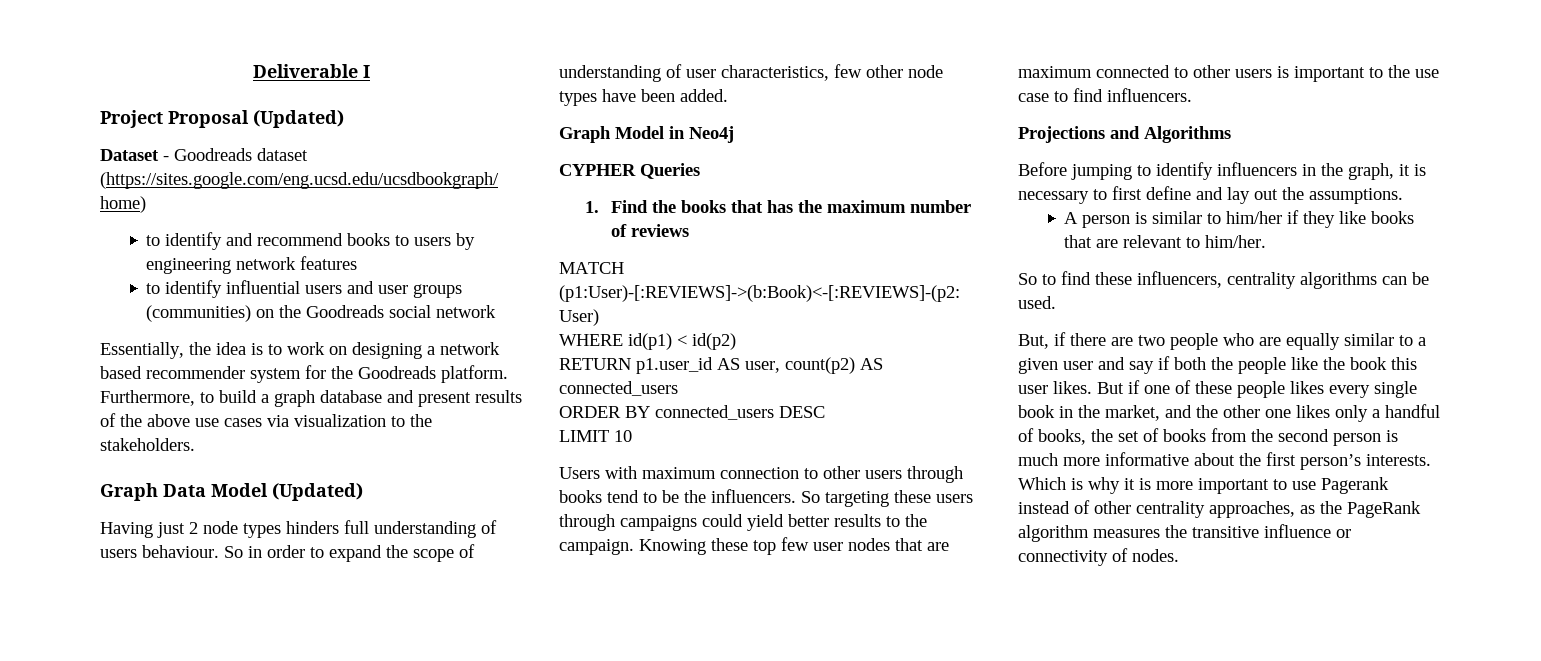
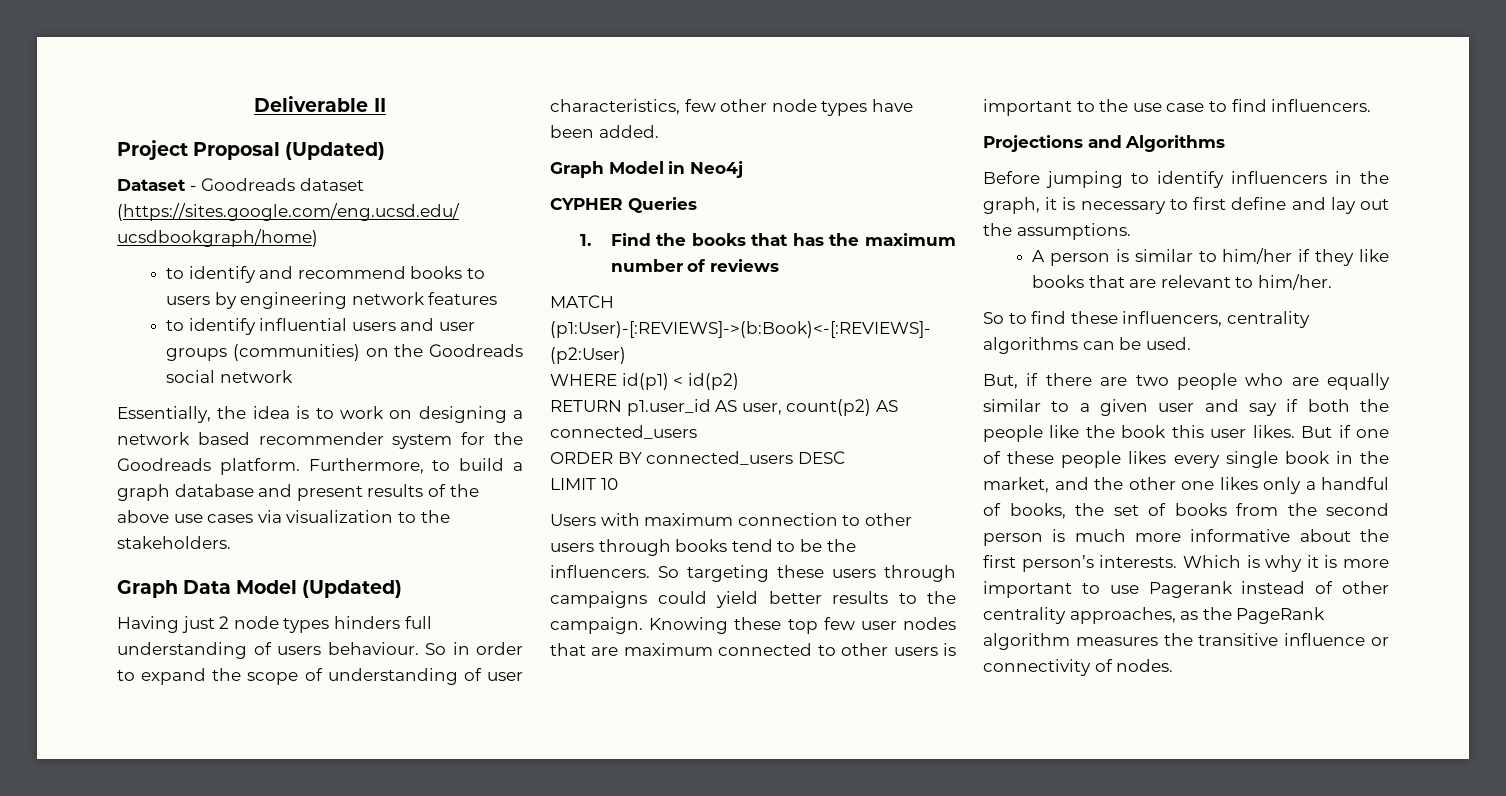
[363,65,370,78] I -> [373,98,386,112] II

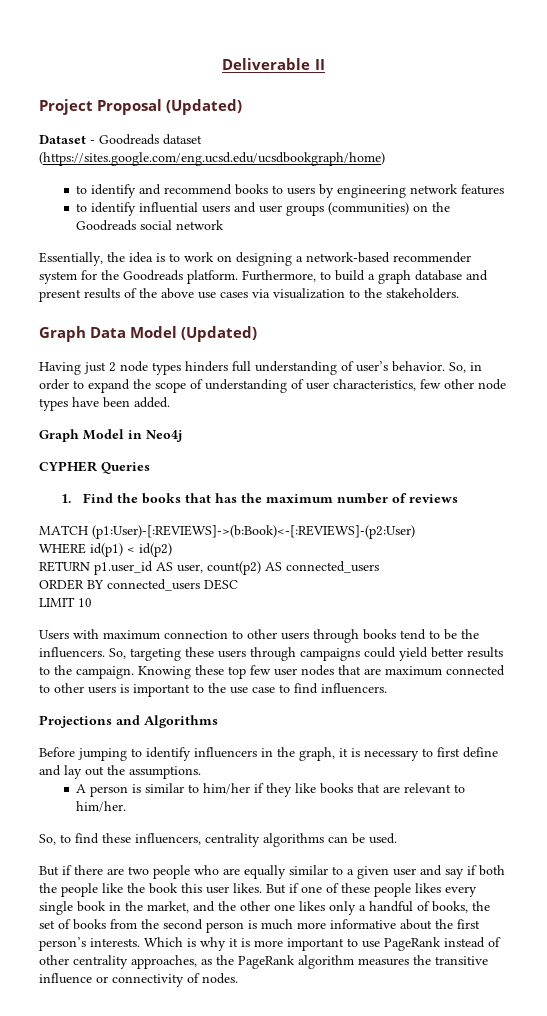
[117,432,250,445] network based -> [306,252,390,263] network-based
[277,642,446,655] users behaviour. So -> [356,361,466,373] user’s behavior. So,
[658,566,679,578] So -> [109,648,126,659] So,
[983,312,1004,324] So -> [39,834,56,845] So,
[983,374,1018,389] But, -> [39,866,59,876] But
[1148,581,1233,598] Pagerank -> [384,937,441,951] PageRank

